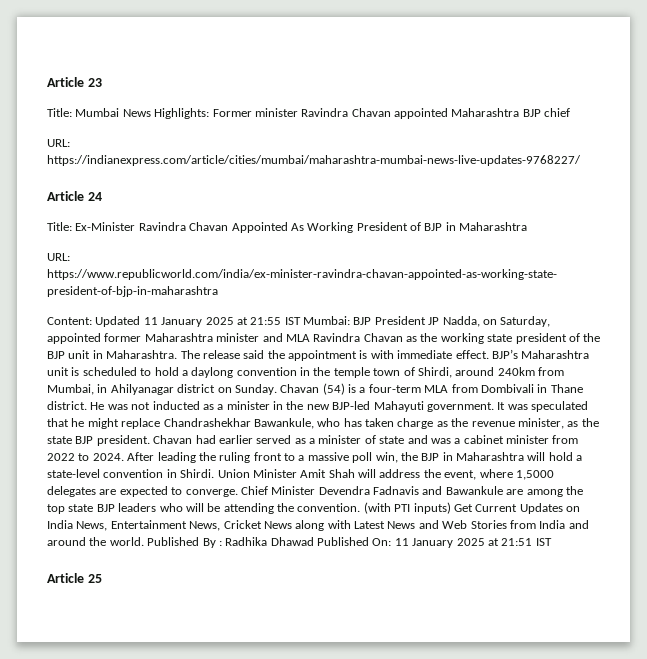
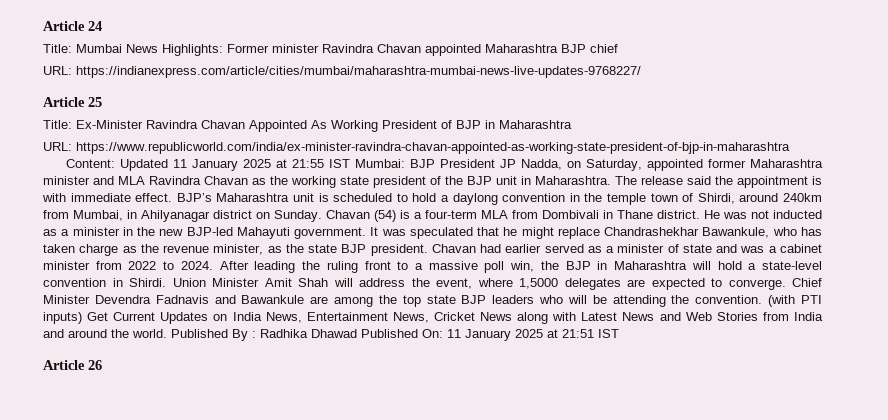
[47,77,102,87] Article 23 -> [43,21,102,31] Article 24
[87,192,102,201] 24 -> [88,97,102,107] 25
[87,574,102,583] 25 -> [88,360,102,370] 26

